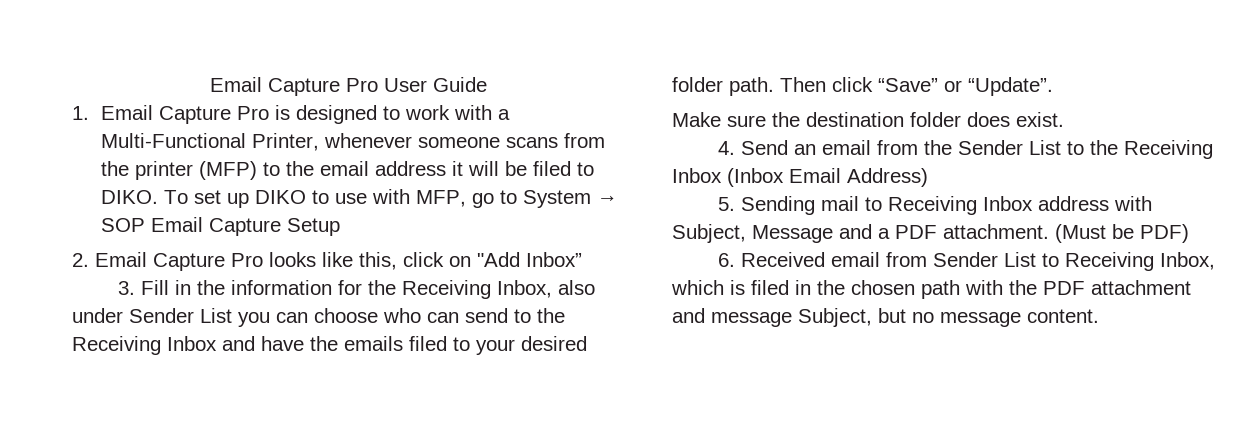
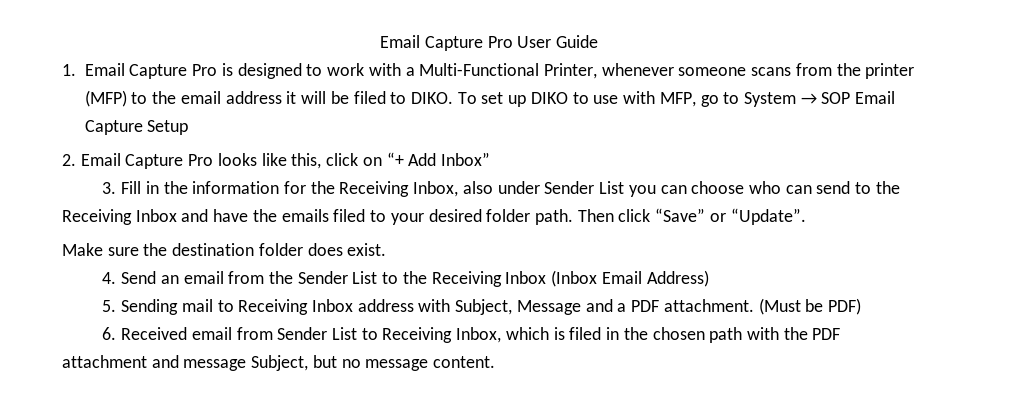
[477,252,520,267] "Add -> [386,152,437,166] “+ Add

